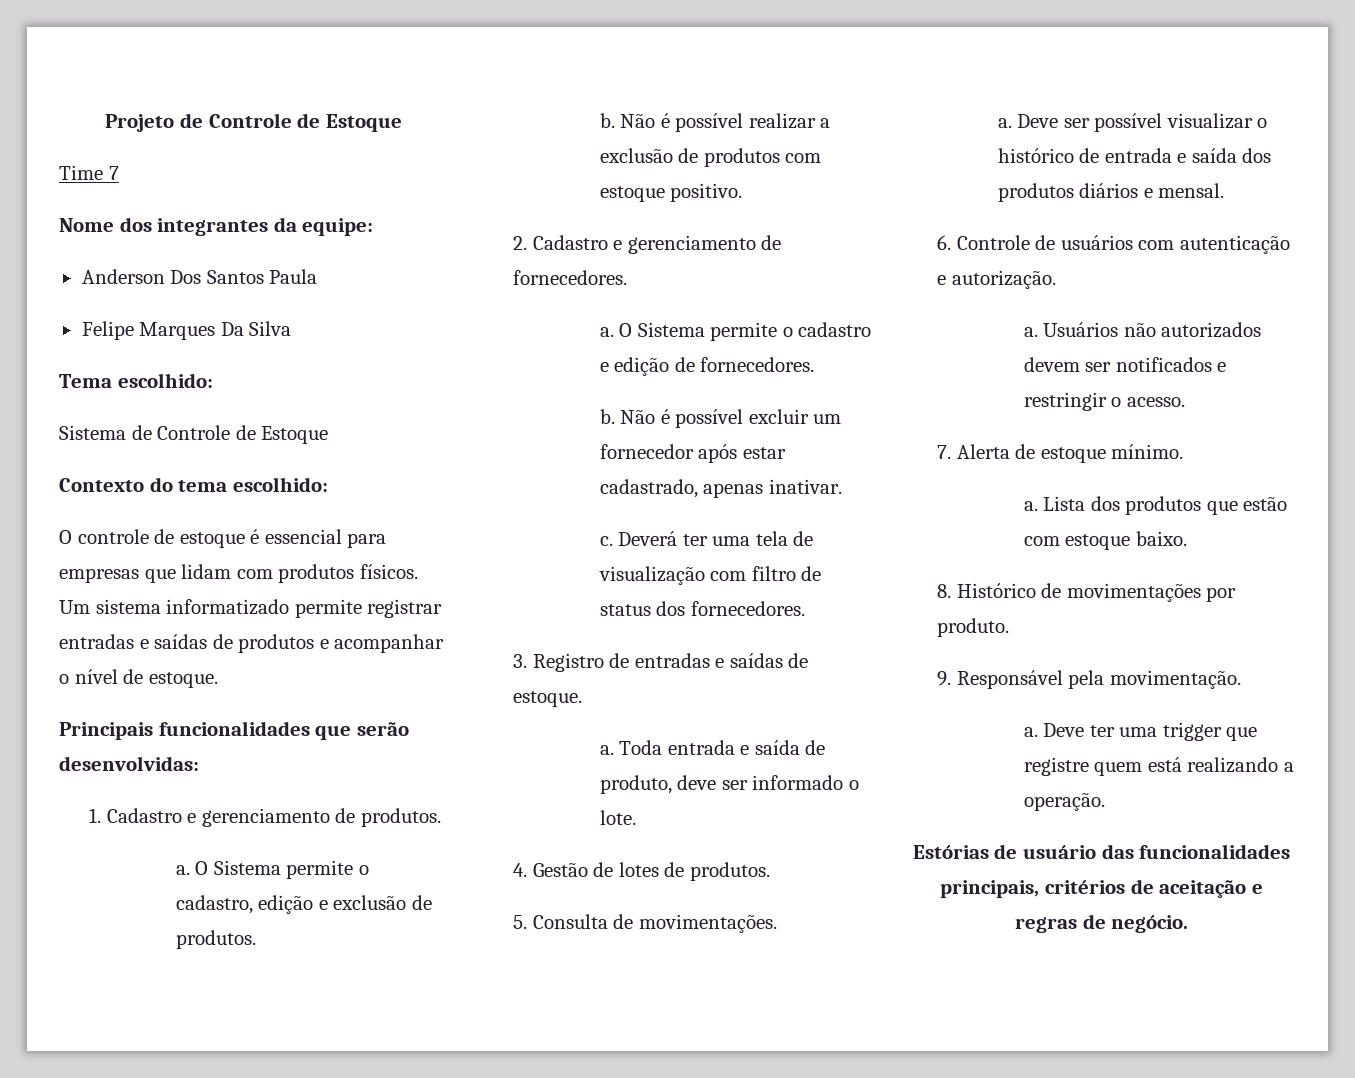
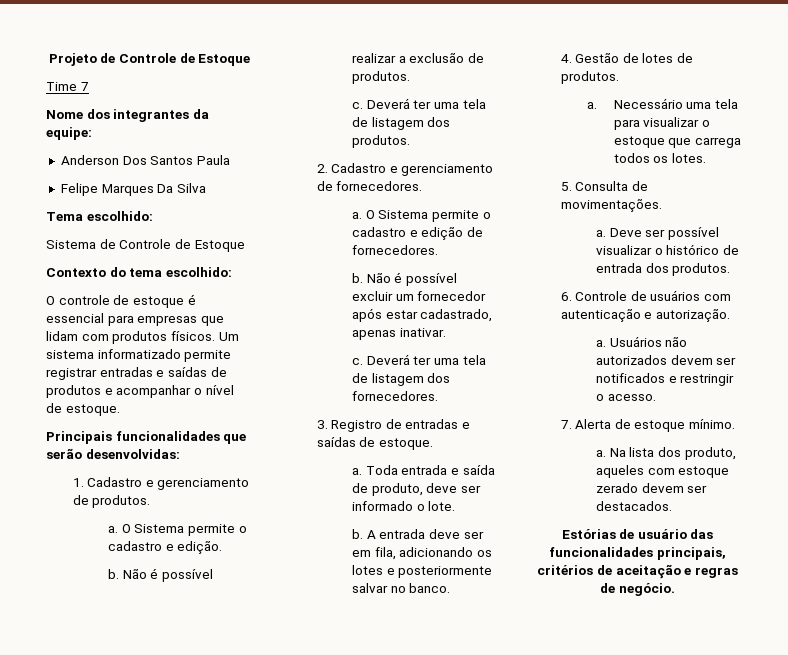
[175,895,432,914] [175,930,256,949] cadastro, edição e exclusão de produtos. -> [108,541,223,554] cadastro e edição.
[703,148,822,167] [599,183,743,202] produtos com estoque positivo. -> [352,71,411,84] [352,98,486,109] [352,117,451,130] [352,135,411,148] produtos. // c. Deverá ter uma tela de listagem dos produtos.
[598,566,822,585] [599,604,651,616] visualização com filtro de status -> [371,373,424,386] listagem
(636, 817) none -> [352,529,484,539] [352,547,493,560] [352,565,493,578] [352,583,451,593] // b. A entrada deve ser em fila, adicionando os lotes e posteriormente salvar no banco.
(770, 871) none -> [587,98,738,109] [613,117,710,130] [613,136,741,148] [613,153,706,163] // a. Necessário uma tela para visualizar o estoque que carrega todos os lotes.
[1177,148,1272,163] [997,183,1225,202] e saída dos produtos diários e mensal. -> [645,263,731,276] dos produtos.
[1043,496,1288,515] [1023,531,1187,550] [937,583,1237,602] [937,618,1010,637] [937,670,1241,689] [1023,722,1258,741] [1023,757,1294,776] [1023,792,1105,811] Lista dos produtos que estão com estoque baixo. // 8. Histórico de movimentações por produto. // 9. Responsável pela movimentação. // a. Deve ter uma trigger que registre quem está realizando a operação. -> [609,447,736,460] [596,465,730,478] [596,483,708,493] [596,501,673,511] Na lista dos produto, aqueles com estoque zerado devem ser destacados.

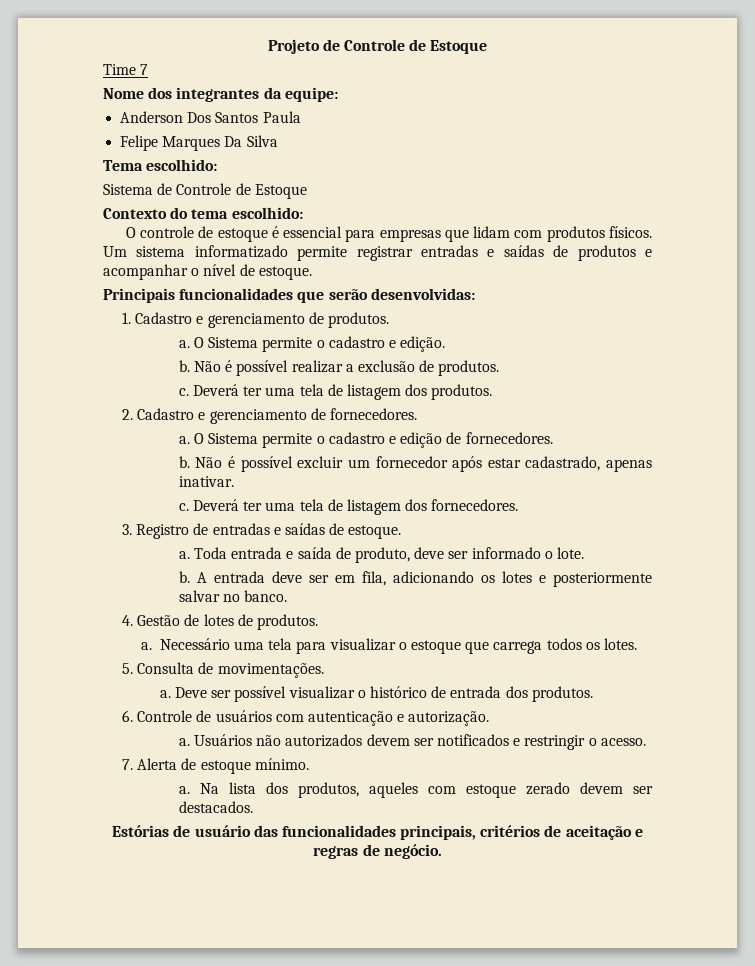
[684,447,736,460] produto, -> [297,782,359,798] produtos,

